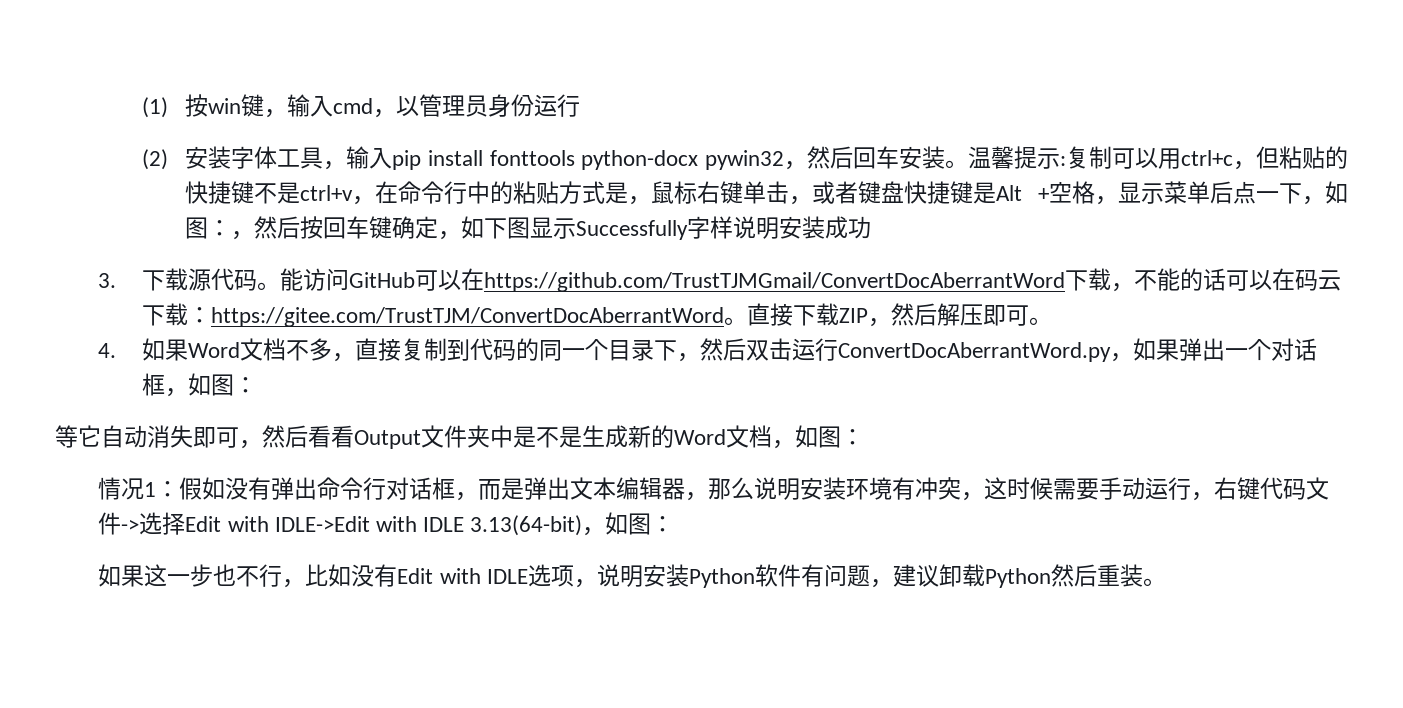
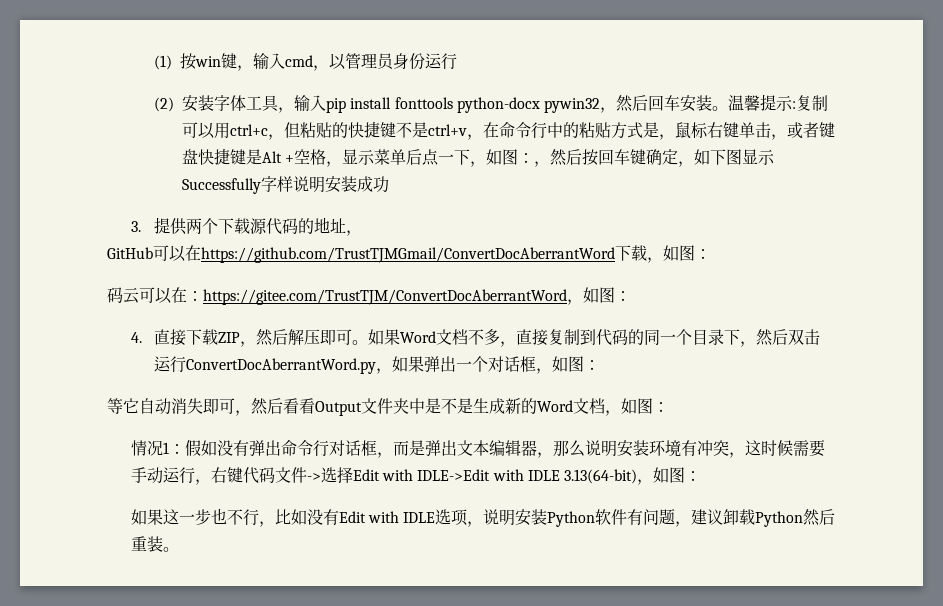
(117, 280) none -> [154,217,219,235] 提供两个
[256,268,349,291] 。能访问 -> [298,217,363,236] 的地址， //
[1133,268,1341,291] [141,303,747,327] 不能的话可以在码云下载：https://gitee.com/TrustTJM/ConvertDocAberrantWord。 -> [663,245,711,261] [107,287,631,305] [130,332,142,343] 如图： // 码云可以在：https://gitee.com/TrustTJM/ConvertDocAberrantWord，如图： // 4.
[98,343,117,358] // 4. -> (369, 342) none

